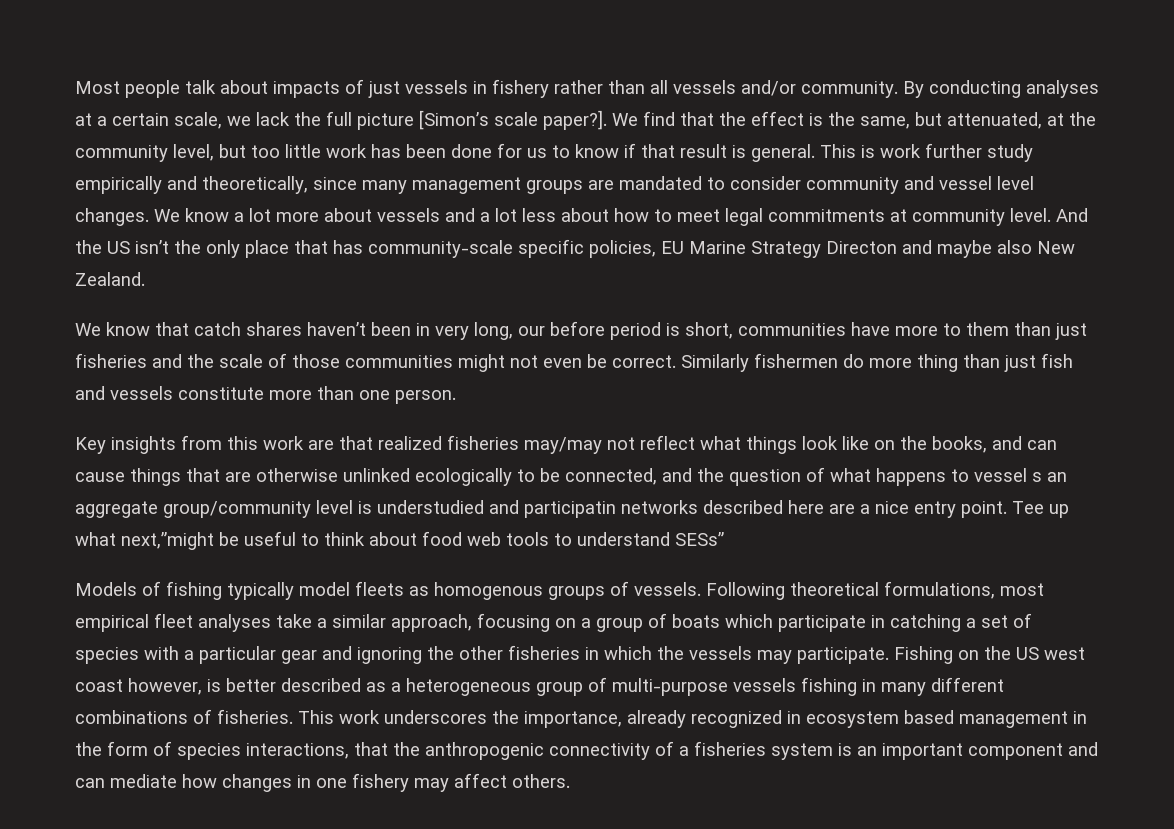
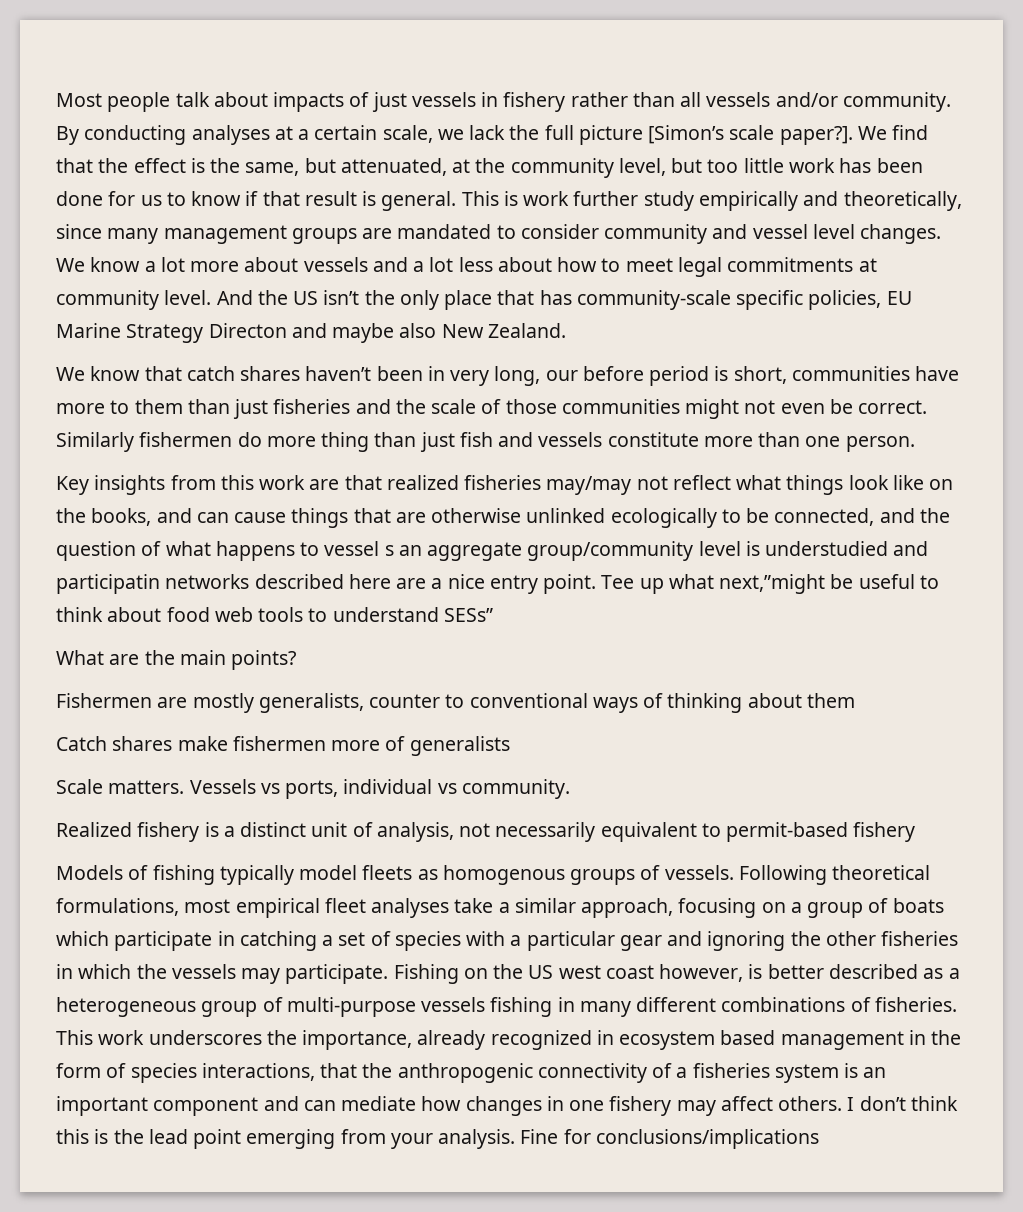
(724, 539) none -> [56,650,297,670] [56,693,855,713] [56,736,510,756] [56,779,570,799] [56,822,916,842] // What are the main points? // Fishermen are mostly generalists, counter to conventional ways of thinking about them // Catch shares make fishermen more of generalists // Scale matters. Vessels vs ports, individual vs community. // Realized fishery is a distinct unit of analysis, not necessarily equivalent to permit-based fishery
(570, 781) none -> [847,1096,958,1111] [56,1129,819,1149] I don’t think this is the lead point emerging from your analysis. Fine for conclusions/implications

